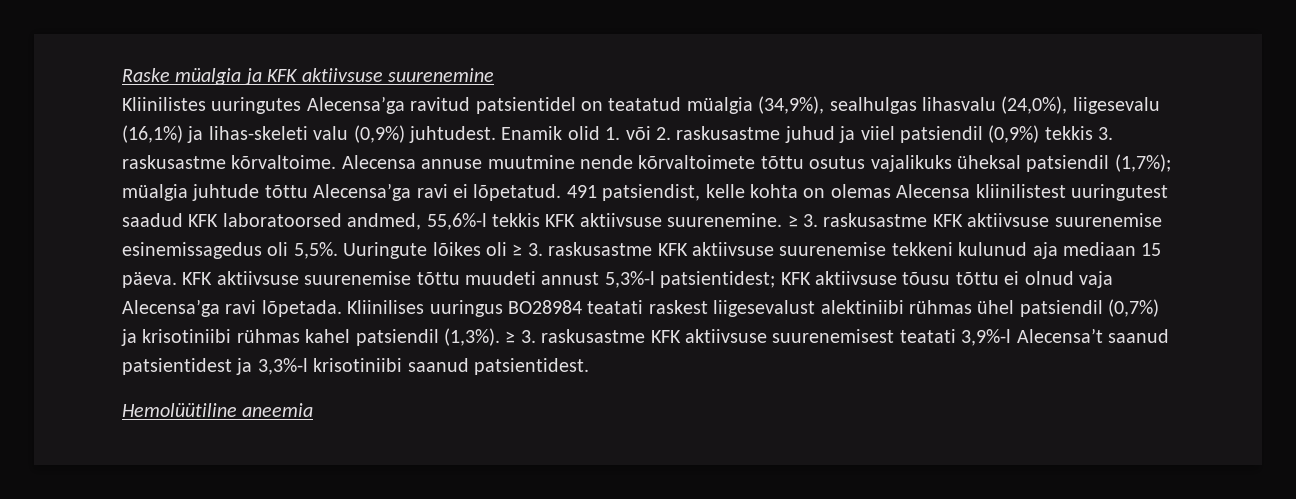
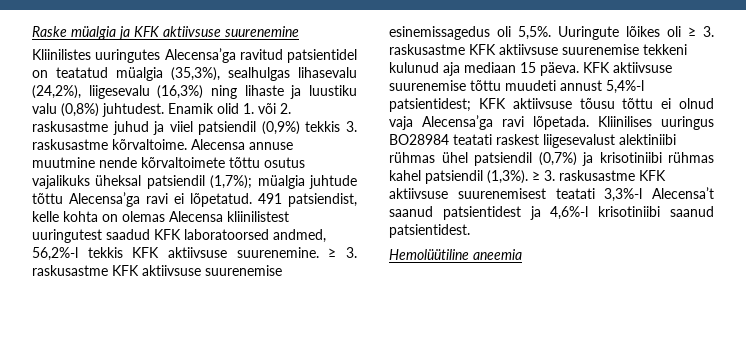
[758,96,1160,114] [122,125,405,143] (34,9%), sealhulgas lihasvalu (24,0%), liigesevalu (16,1%) ja lihas-skeleti valu (0,9%) -> [171,67,357,81] [32,85,357,99] [32,103,99,117] (35,3%), sealhulgas lihasevalu (24,2%), liigesevalu (16,3%) ning lihaste ja luustiku valu (0,8%)
[426,213,487,230] 55,6%-l -> [32,247,78,261] 56,2%-l
[604,271,655,288] 5,3%-l -> [606,80,644,94] 5,4%-l
[961,329,1012,346] 3,9%-l -> [604,188,643,202] 3,3%-l
[257,358,308,375] 3,3%-l -> [550,206,589,220] 4,6%-l

